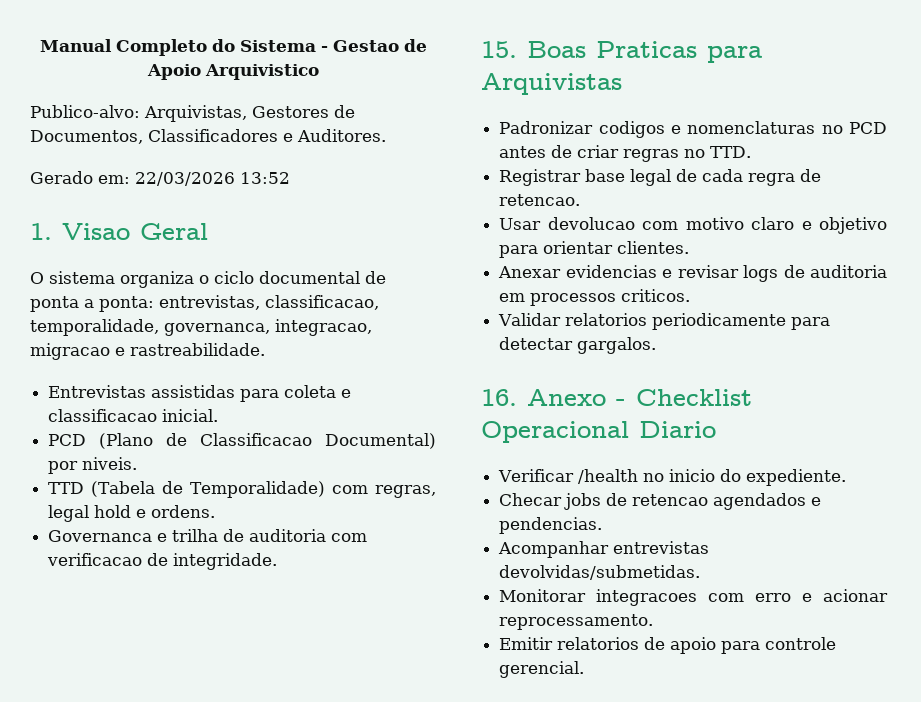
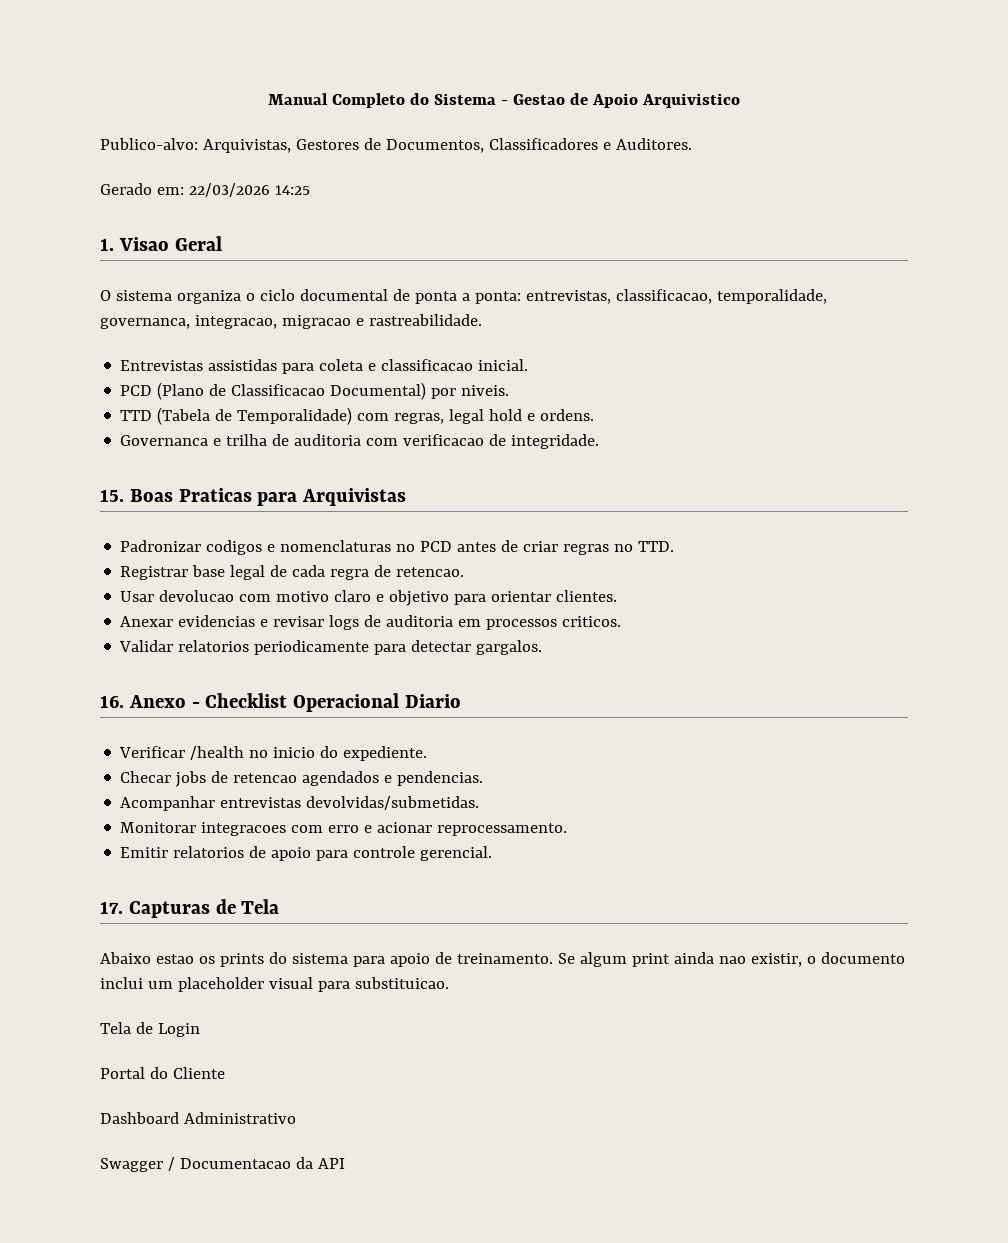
[240,172,290,184] 13:52 -> [274,185,310,195] 14:25
(585, 669) none -> [100,899,280,918] [100,952,905,967] [100,977,449,992] [100,1022,200,1037] [100,1067,225,1079] [100,1112,296,1124] [100,1157,345,1172] // 17. Capturas de Tela // Abaixo estao os prints do sistema para apoio de treinamento. Se algum print ainda nao existir, o documento inclui um placeholder visual para substituicao. // Tela de Login // Portal do Cliente // Dashboard Administrativo // Swagger / Documentacao da API

